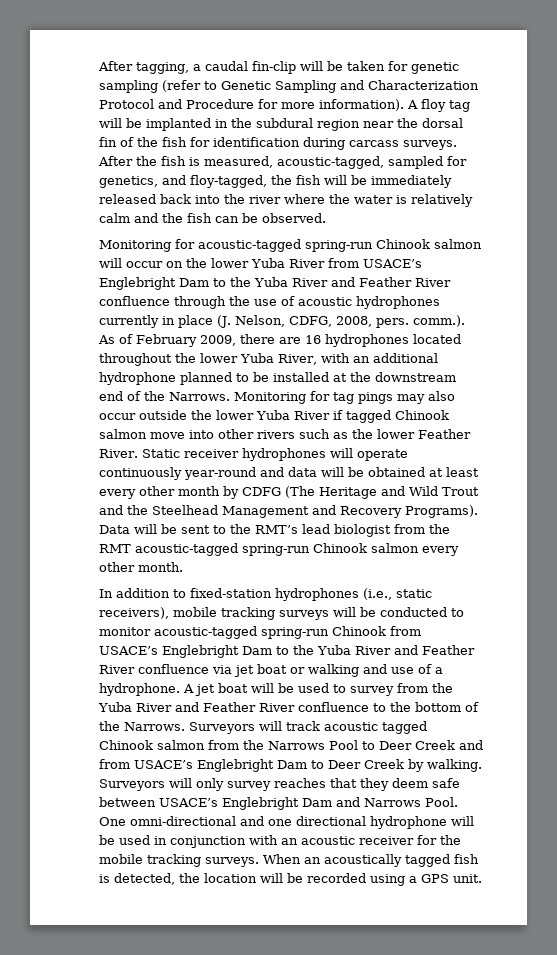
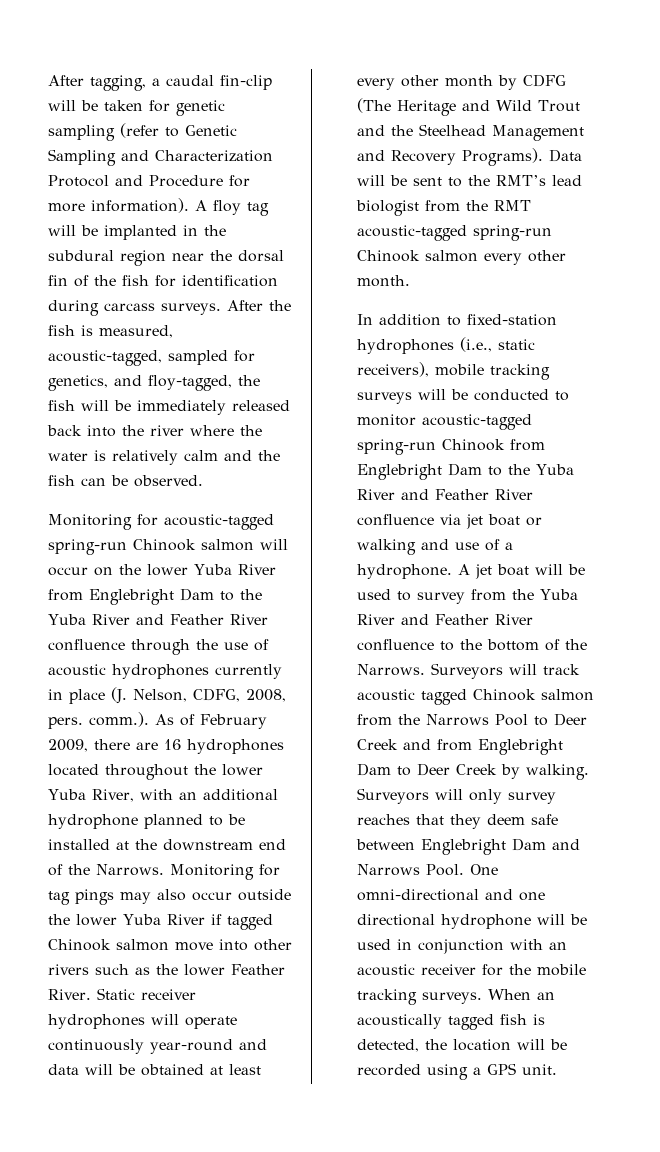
[362,259,422,268] USACE’s -> (84, 595) none
[98,646,158,655] USACE’s -> (546, 445) none
[133,760,193,769] USACE’s -> (473, 745) none
[158,798,218,807] USACE’s -> (416, 844) none

